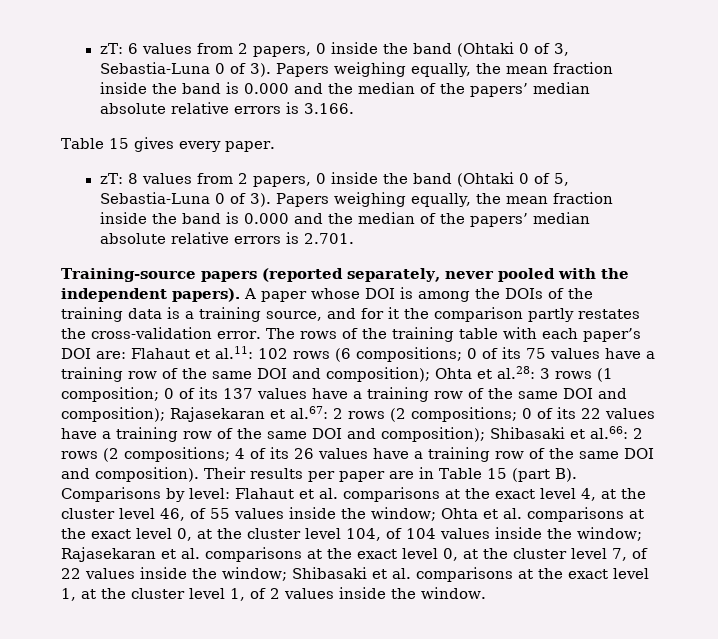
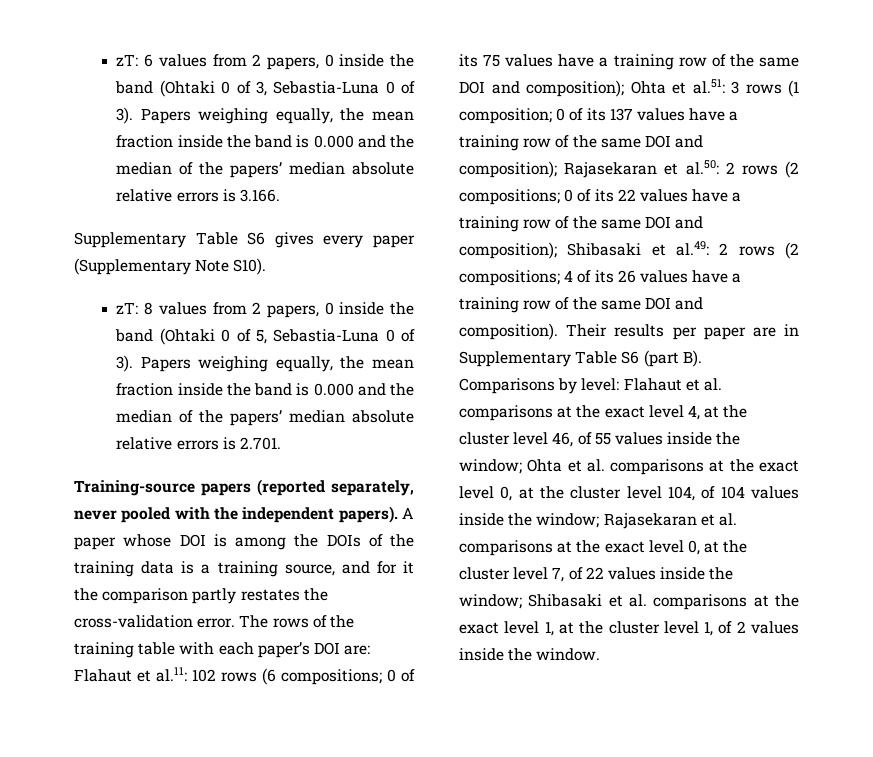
[61,137,275,152] Table 15 gives every paper. -> [74,232,415,248] [74,258,267,275] Supplementary Table S6 gives every paper (Supplementary Note S10).
[497,366,535,379] al.28: -> [692,79,725,94] al.51:
[290,406,328,419] al.67: -> [685,160,719,175] al.50:
[590,426,628,439] al.66: -> [676,241,709,256] al.49:
[439,468,507,479] Table 15 -> [459,351,640,367] Supplementary Table S6

